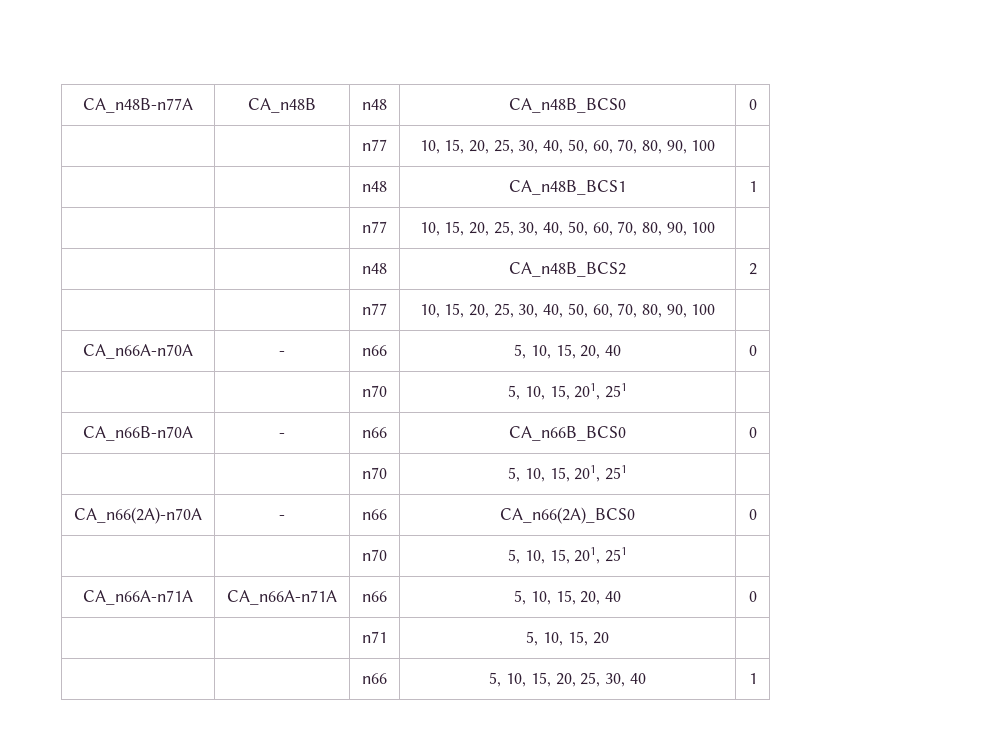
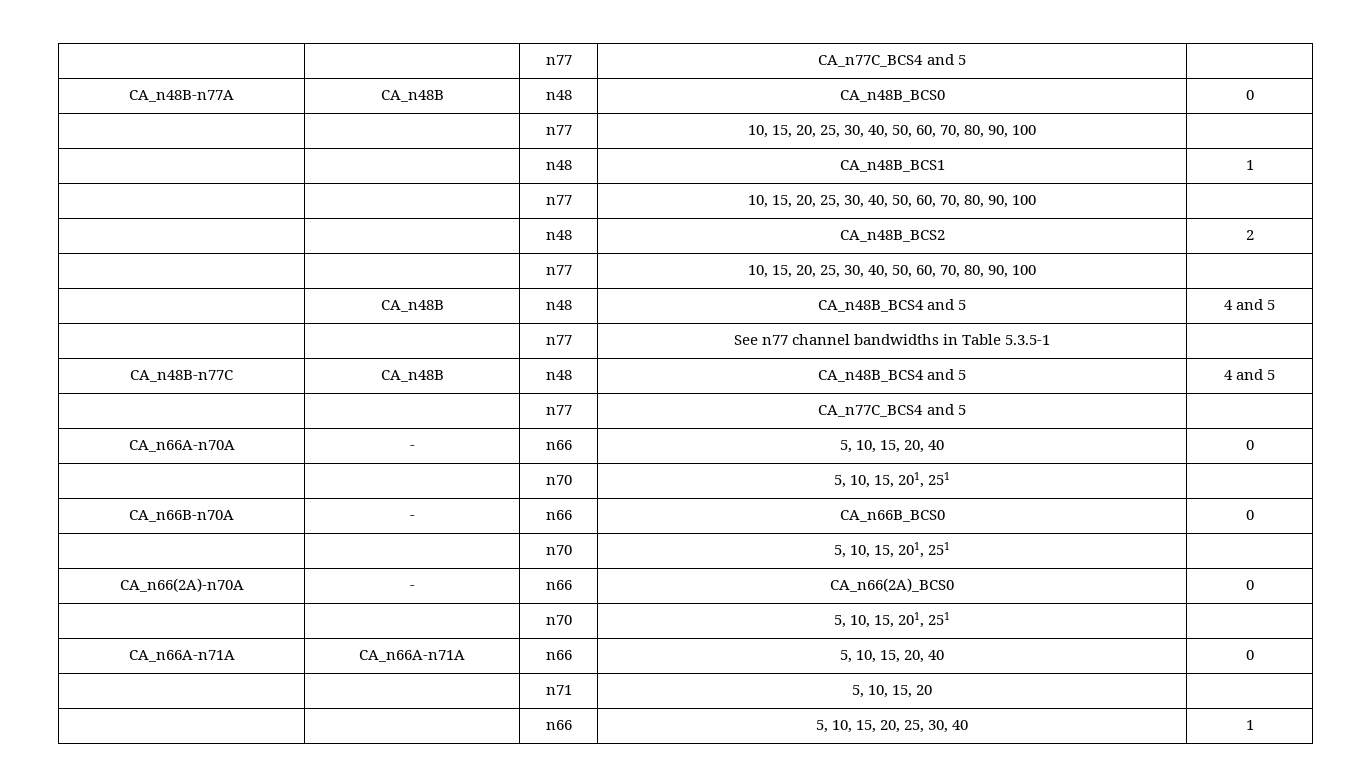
(83, 105) none -> [545,55,572,65] [818,54,966,67] | | n77 | CA_n77C_BCS4 and 5 | //
(716, 309) none -> [380,300,444,312] [545,300,572,310] [817,299,967,312] [1223,299,1276,310] [545,335,572,345] [733,334,1051,345] [130,370,233,382] [380,370,444,382] [545,370,572,380] [817,369,967,382] [1223,369,1276,380] [545,405,572,415] [818,404,966,417] // | CA_n48B | n48 | CA_n48B_BCS4 and 5 | 4 and 5 // | | n77 | See n77 channel bandwidths in Table 5.3.5-1 | // CA_n48B-n77C | CA_n48B | n48 | CA_n48B_BCS4 and 5 | 4 and 5 // | | n77 | CA_n77C_BCS4 and 5 |

